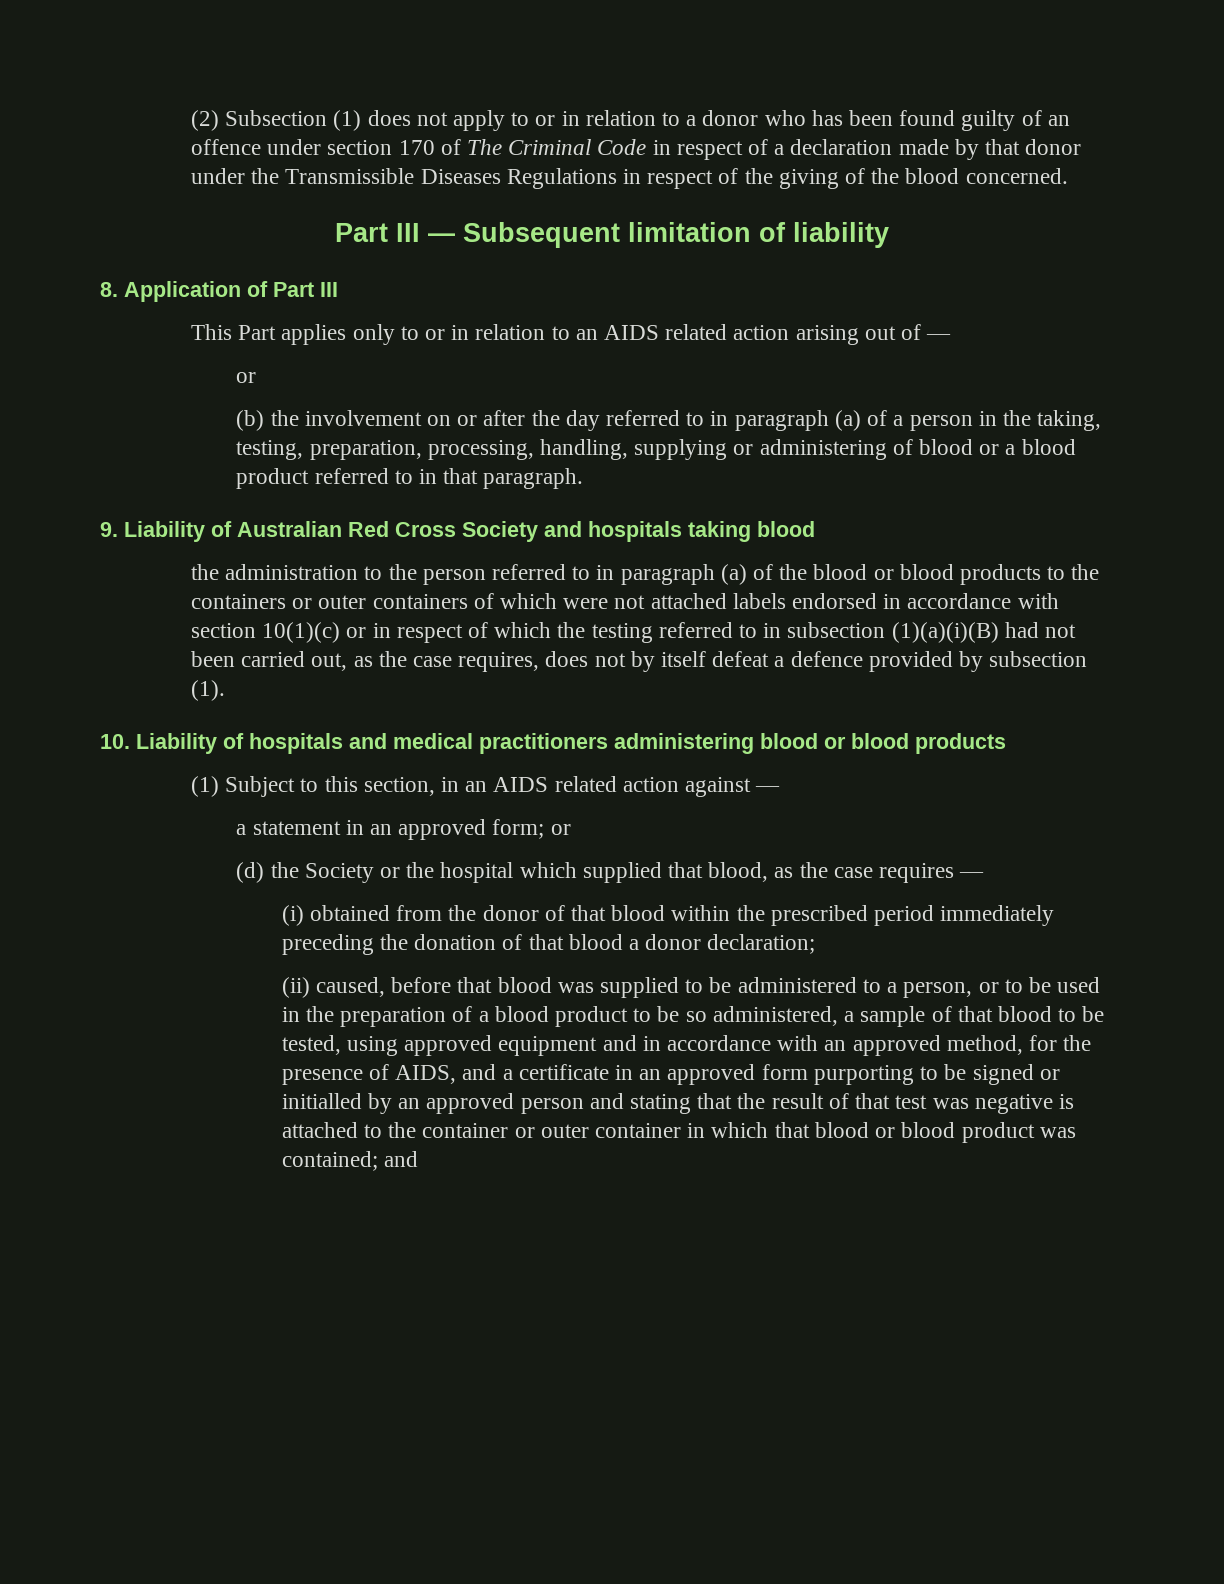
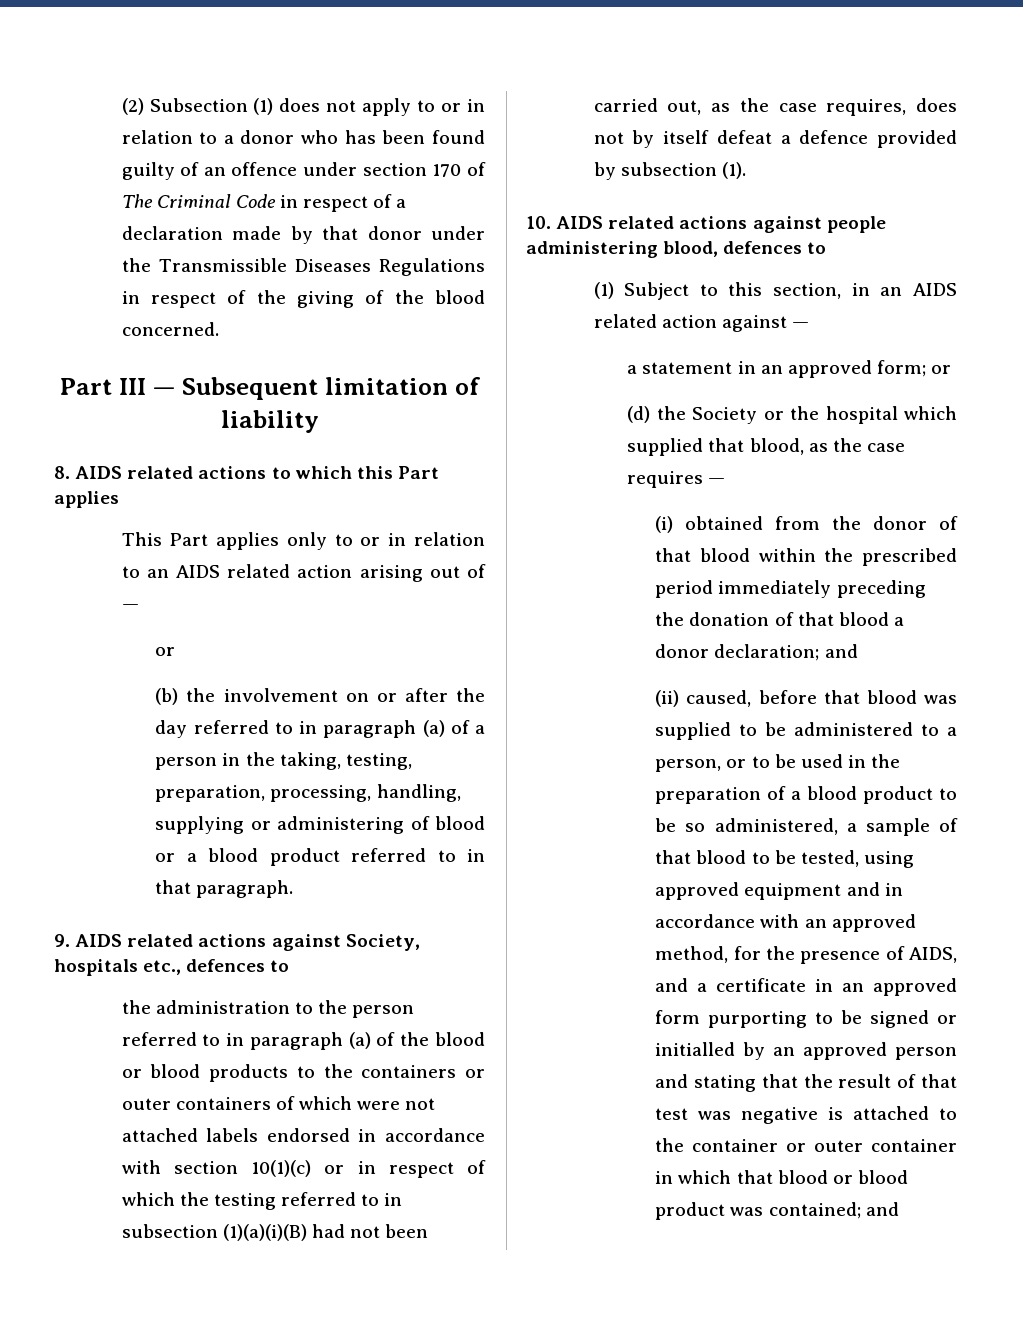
[124,281,338,302] Application of Part III -> [75,466,439,479] [54,491,119,508] AIDS related actions to which this Part applies
[124,521,815,542] Liability of Australian Red Cross Society and hospitals taking blood -> [75,934,420,951] [54,959,290,976] AIDS related actions against Society, hospitals etc., defences to
[136,733,1006,754] Liability of hospitals and medical practitioners administering blood or blood products -> [556,216,886,233] [526,241,827,258] AIDS related actions against people administering blood, defences to
(816, 944) none -> [824,644,858,658] and

